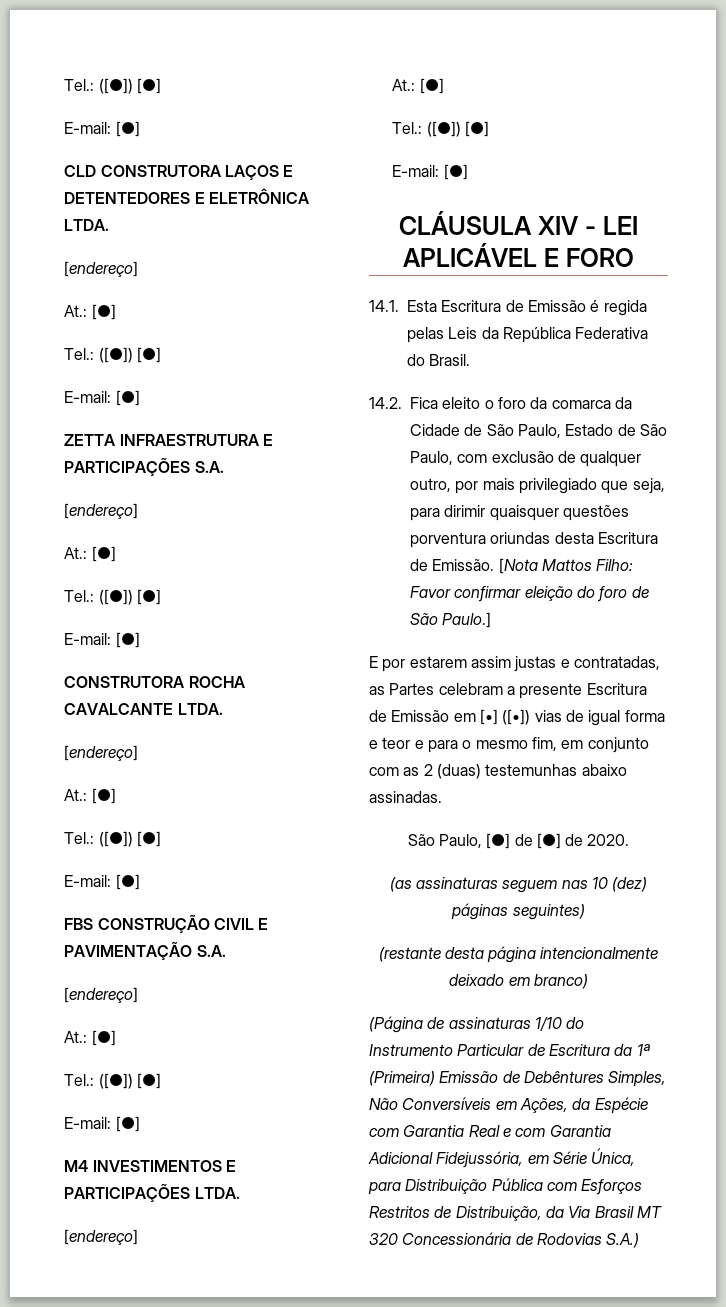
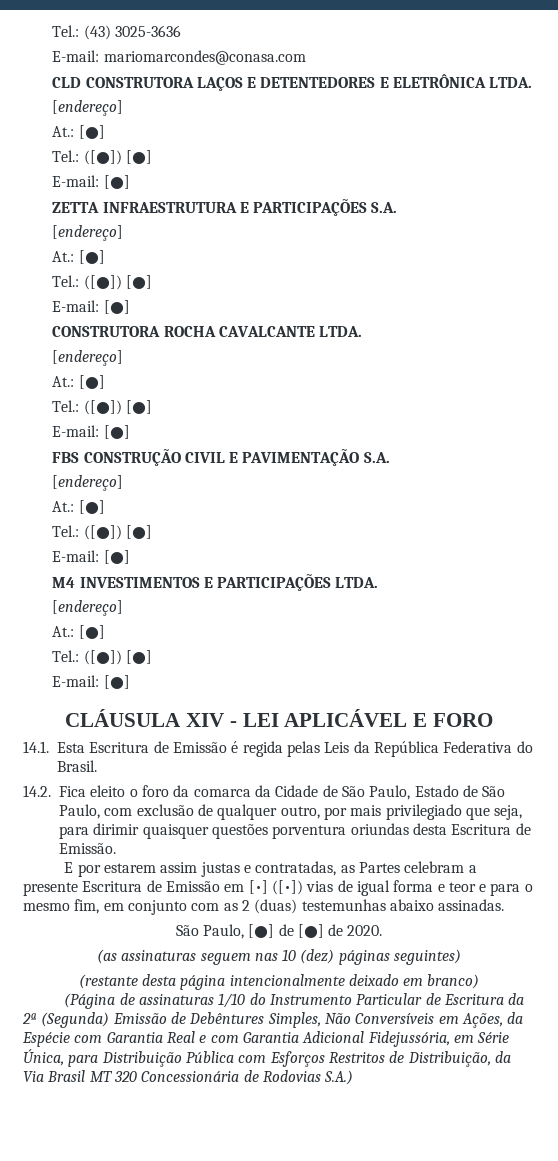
[64,78,161,94] [64,121,140,137] Tel.: ([●]) [●] // E-mail: [●] -> [52,25,181,40] [52,50,306,65] Tel.: (43) 3025-3636 // E-mail: mariomarcondes@conasa.com
[498,558,634,574] [410,586,649,602] [410,612,492,628] [Nota Mattos Filho: Favor confirmar eleição do foro de São Paulo.] -> (116, 848) none
[636,1044,651,1056] [369,1071,435,1086] 1ª (Primeira) -> [22,1012,110,1028] 2ª (Segunda)

